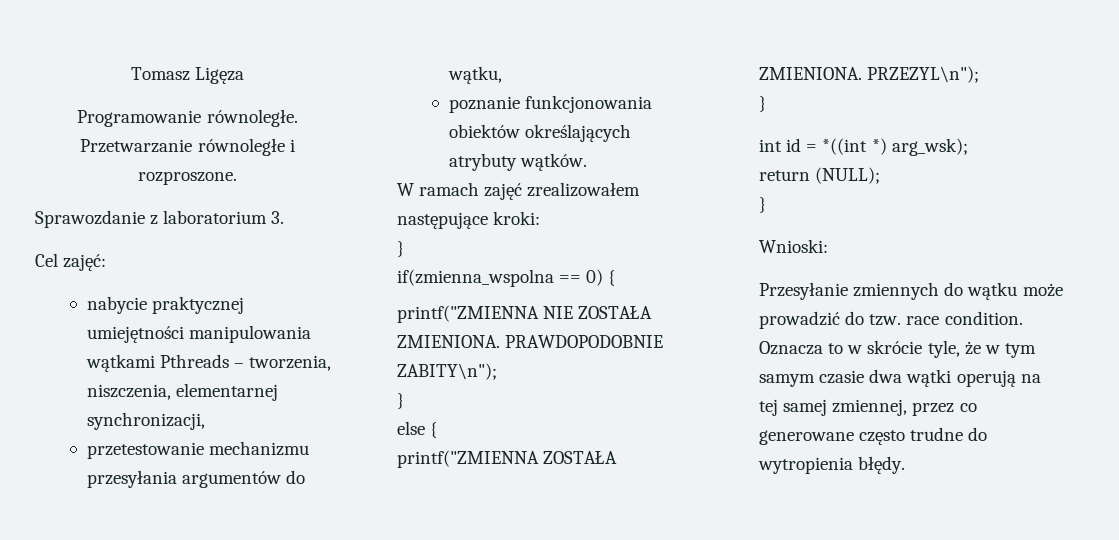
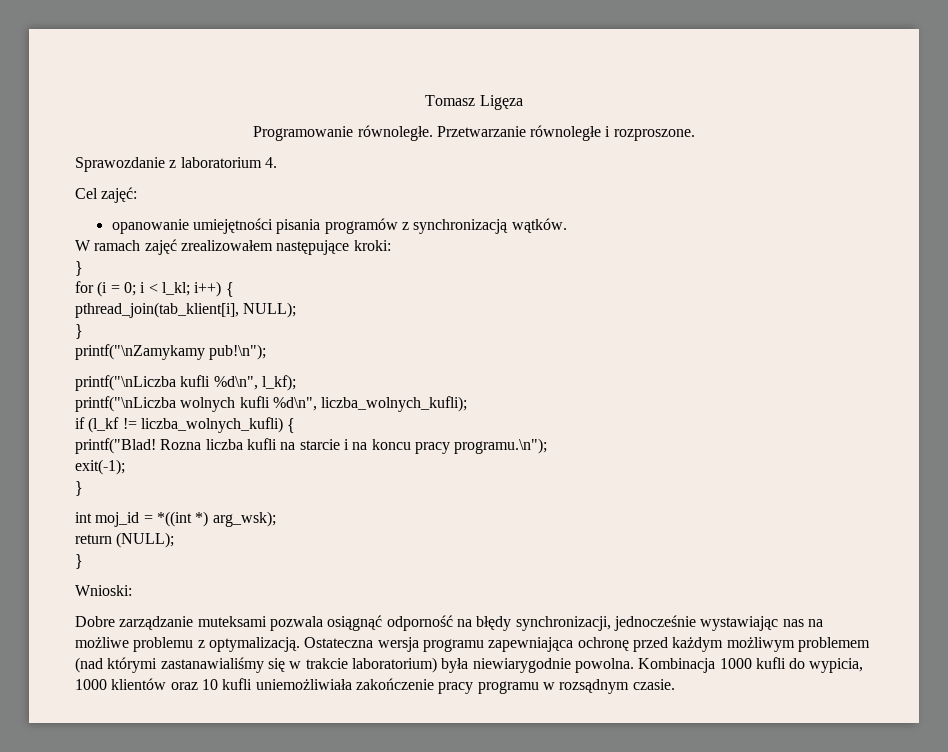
[271,211,285,224] 3. -> [264,157,277,168] 4.
[87,296,245,314] [87,325,312,343] [86,354,332,372] [87,383,279,401] [87,412,206,430] [87,441,310,459] [87,470,306,488] [448,66,503,84] [449,95,653,113] [449,124,632,142] [449,153,518,171] nabycie praktycznej umiejętności manipulowania wątkami Pthreads – tworzenia, niszczenia, elementarnej synchronizacji, // przetestowanie mechanizmu przesyłania argumentów do wątku, // poznanie funkcjonowania obiektów określających atrybuty -> [111,218,509,234] opanowanie umiejętności pisania programów z synchronizacją
[397,269,616,287] [397,305,653,323] [397,335,664,348] [397,363,497,380] [397,393,404,409] [397,421,438,438] [397,450,618,468] [759,66,980,83] if(zmienna_wspolna == 0) { // printf("ZMIENNA NIE ZOSTAŁA ZMIENIONA. PRAWDOPODOBNIE ZABITY\n"); // } // else { // printf("ZMIENNA ZOSTAŁA ZMIENIONA. PRZEZYL\n"); -> [75,281,234,297] [75,302,297,318] [75,324,83,339] [75,344,267,360] [75,375,296,391] [75,396,468,412] [75,417,296,433] [75,438,548,454] [75,459,125,475] for (i = 0; i < l_kl; i++) { // pthread_join(tab_klient[i], NULL); // } // printf("\nZamykamy pub!\n"); // printf("\nLiczba kufli %d\n", l_kf); // printf("\nLiczba wolnych kufli %d\n", liczba_wolnych_kufli); // if (l_kf != liczba_wolnych_kufli) { // printf("Blad! Rozna liczba kufli na starcie i na koncu pracy programu.\n"); // exit(-1);
[786,138,802,152] id -> [95,512,140,527] moj_id
[759,282,1063,300] [759,311,1023,329] [759,340,1036,358] [759,369,1041,387] [759,399,977,416] [759,427,988,445] [758,456,906,474] Przesyłanie zmiennych do wątku może prowadzić do tzw. race condition. Oznacza to w skrócie tyle, że w tym samym czasie dwa wątki operują na tej samej zmiennej, przez co generowane często trudne do wytropienia błędy. -> [75,615,823,631] [75,637,870,652] [75,657,864,673] [75,678,675,694] Dobre zarządzanie muteksami pozwala osiągnąć odporność na błędy synchronizacji, jednocześnie wystawiając nas na możliwe problemu z optymalizacją. Ostateczna wersja programu zapewniająca ochronę przed każdym możliwym problemem (nad którymi zastanawialiśmy się w trakcie laboratorium) była niewiarygodnie powolna. Kombinacja 1000 kufli do wypicia, 1000 klientów oraz 10 kufli uniemożliwiała zakończenie pracy programu w rozsądnym czasie.

